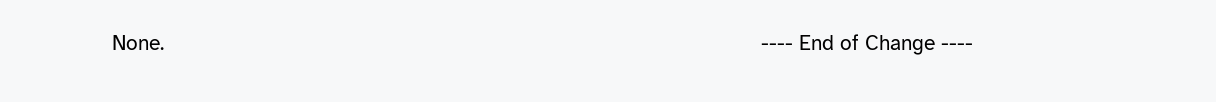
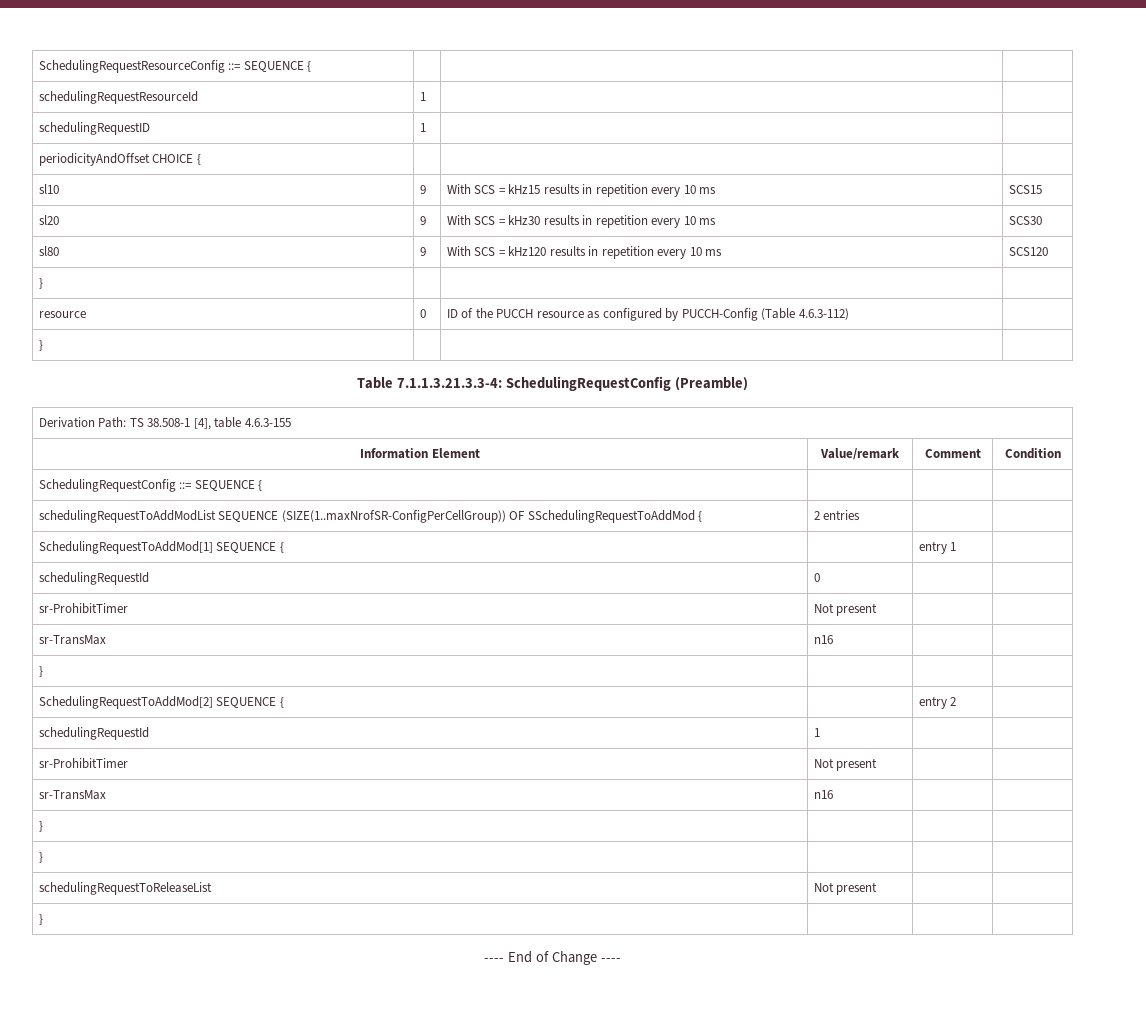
[112,35,164,50] None. -> [38,60,312,73] [38,91,198,104] [419,92,426,101] [38,122,150,135] [419,123,426,132] [38,153,201,166] [38,184,59,194] [419,185,426,194] [446,184,717,197] [1008,185,1042,194] [38,215,59,225] [419,216,426,225] [446,215,717,228] [1008,216,1042,225] [38,246,59,256] [419,247,426,256] [446,246,723,259] [1008,247,1048,256] [38,278,43,289] [38,311,86,318] [419,309,426,318] [446,308,849,321] [38,340,43,351] [357,376,748,391] [38,417,291,430] [360,448,480,459] [820,448,900,460] [924,449,981,458] [1004,448,1061,459] [38,479,263,492] [38,510,703,523] [813,510,861,520] [38,541,284,554] [918,541,957,554] [38,572,149,585] [813,573,820,582] [38,603,128,614] [813,603,878,616] [38,635,106,645] [813,635,833,644] [38,666,43,677] [38,696,284,709] [918,696,957,709] [38,727,149,740] [813,728,820,737] [38,758,128,769] [813,758,878,771] [38,790,106,800] [813,790,833,799] [38,821,43,832] [38,852,43,863] [38,882,212,895] [813,882,878,895] [38,914,43,925] SchedulingRequestResourceConfig ::= SEQUENCE { | | | // schedulingRequestResourceId | 1 | | // schedulingRequestID | 1 | | // periodicityAndOffset CHOICE { | | | // sl10 | 9 | With SCS = kHz15 results in repetition every 10 ms | SCS15 // sl20 | 9 | With SCS = kHz30 results in repetition every 10 ms | SCS30 // sl80 | 9 | With SCS = kHz120 results in repetition every 10 ms | SCS120 // } | | | // resource | 0 | ID of the PUCCH resource as configured by PUCCH-Config (Table 4.6.3-112) | // } | | | // Table 7.1.1.3.21.3.3-4: SchedulingRequestConfig (Preamble) // Derivation Path: TS 38.508-1 [4], table 4.6.3-155 // Information Element | Value/remark | Comment | Condition // SchedulingRequestConfig ::= SEQUENCE { | | | // schedulingRequestToAddModList SEQUENCE (SIZE(1..maxNrofSR-ConfigPerCellGroup)) OF SSchedulingRequestToAddMod { | 2 entries | | // SchedulingRequestToAddMod[1] SEQUENCE { | | entry 1 | // schedulingRequestId | 0 | | // sr-ProhibitTimer | Not present | | // sr-TransMax | n16 | | // } | | | // SchedulingRequestToAddMod[2] SEQUENCE { | | entry 2 | // schedulingRequestId | 1 | | // sr-ProhibitTimer | Not present | | // sr-TransMax | n16 | | // } | | | // } | | | // schedulingRequestToReleaseList | Not present | | // } | | |

